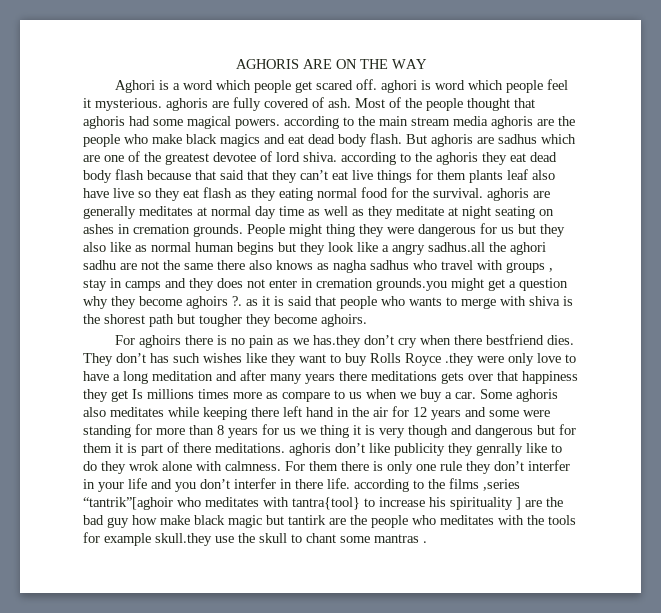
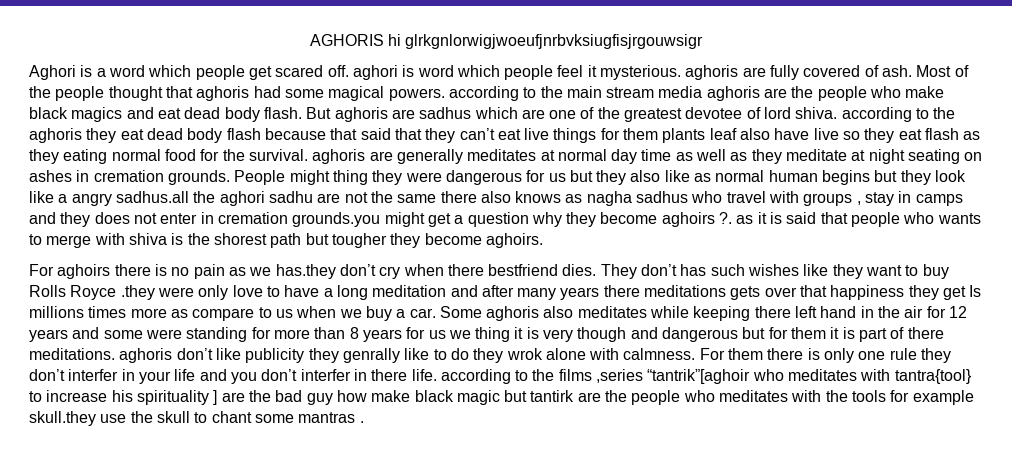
[302,59,427,69] ARE ON THE WAY -> [388,34,704,49] hi glrkgnlorwigjwoeufjnrbvksiugfisjrgouwsigr

